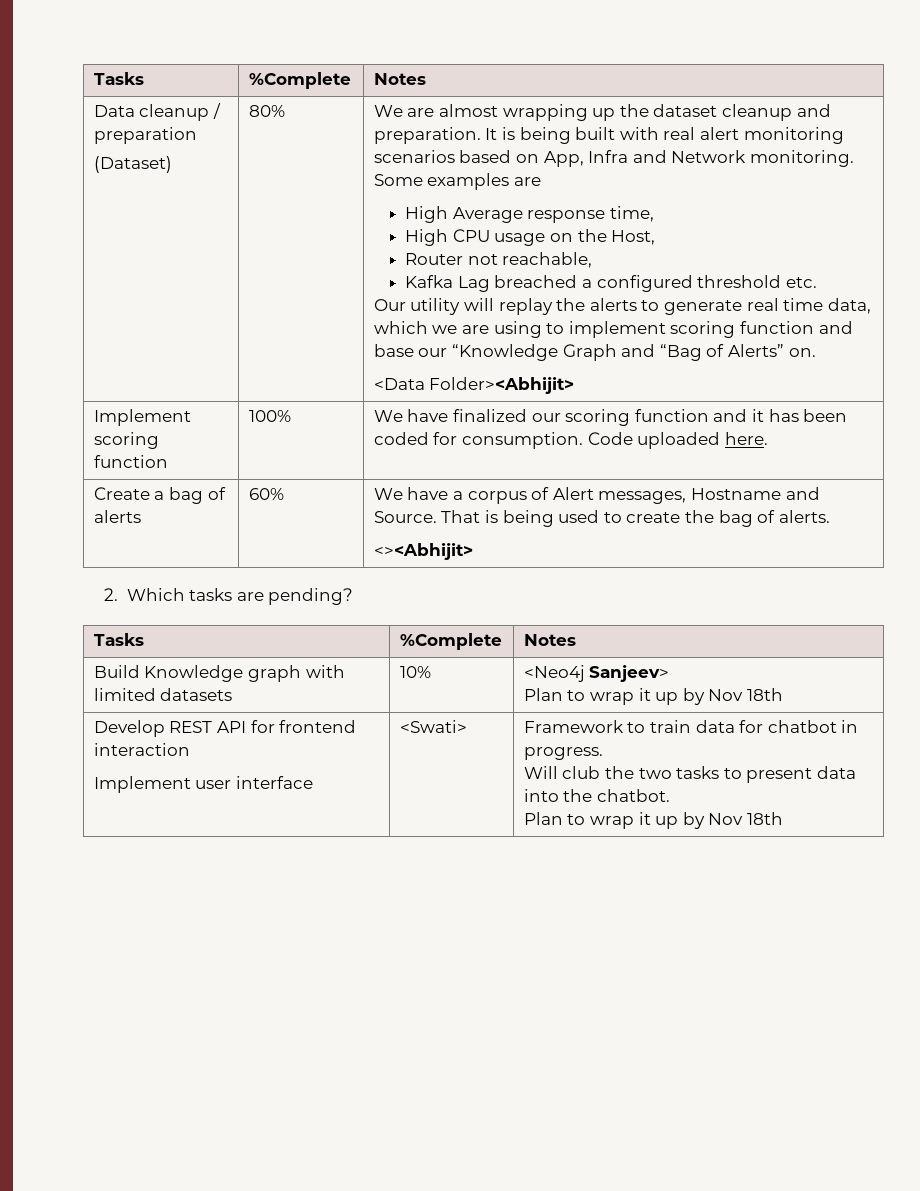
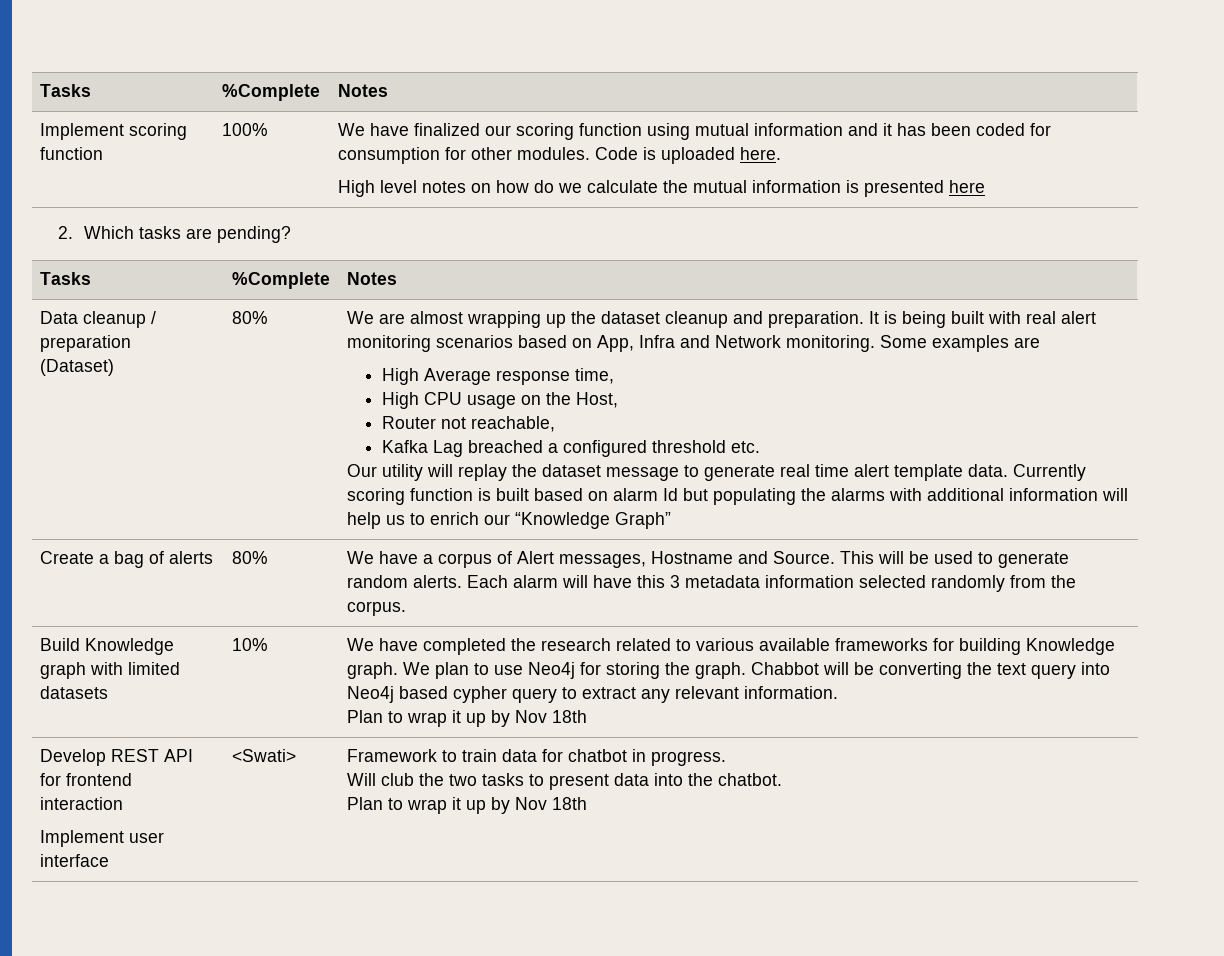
[93,72,144,85] [248,72,351,89] [373,73,426,85] Tasks | %Complete | Notes -> [40,84,92,97] [222,84,321,101] [338,84,389,97] [40,123,188,140] [40,147,104,160] [222,123,269,136] [338,123,1052,140] [338,147,782,164] [338,180,986,197] [57,226,291,243] [40,272,92,285] [232,272,331,289] [347,272,398,285] Tasks | %Complete | Notes // Implement scoring function | 100% | We have finalized our scoring function using mutual information and it has been coded for consumption for other modules. Code is uploaded here. // High level notes on how do we calculate the mutual information is presented here // 2. Which tasks are pending? // Tasks | %Complete | Notes
[589,298,637,311] alerts -> [542,464,680,481] dataset message
[827,298,871,314] [373,321,853,338] [373,344,816,361] [373,377,575,394] [93,409,191,426] [93,432,159,449] [93,455,168,468] [248,410,291,422] [373,409,848,426] [373,432,768,449] data, which we are using to implement scoring function and base our “Knowledge Graph and “Bag of Alerts” on. // <Data Folder><Abhijit> // Implement scoring function | 100% | We have finalized our scoring function and it has been coded for consumption. Code uploaded here. -> [854,464,1087,481] [347,488,1129,505] [347,512,672,529] alert template data. Currently scoring function is built based on alarm Id but populating the alarms with additional information will help us to enrich our “Knowledge Graph”
[248,488,284,500] 60% -> [232,551,269,564] 80%
[441,510,830,527] [373,543,473,560] [104,588,354,605] [93,633,144,646] [399,633,502,650] [523,634,576,646] That is being used to create the bag of alerts. // <><Abhijit> // 2. Which tasks are pending? // Tasks | %Complete | Notes -> [840,551,1070,568] [347,575,1077,592] [347,601,407,616] This will be used to generate random alerts. Each alarm will have this 3 metadata information selected randomly from the corpus.
[523,665,670,682] <Neo4j Sanjeev> -> [347,638,1116,655] [347,662,1111,679] [347,686,839,703] We have completed the research related to various available frameworks for building Knowledge graph. We plan to use Neo4j for storing the graph. Chabbot will be converting the text query into Neo4j based cypher query to extract any relevant information.

